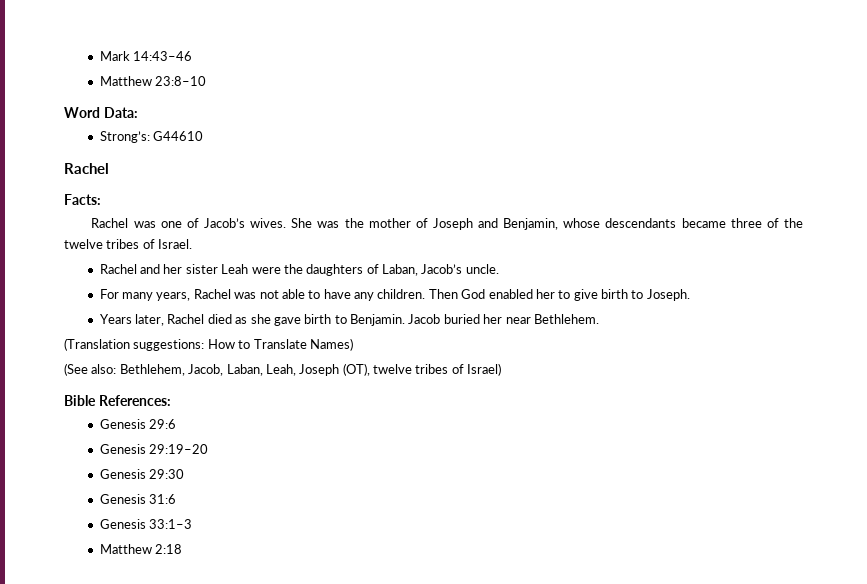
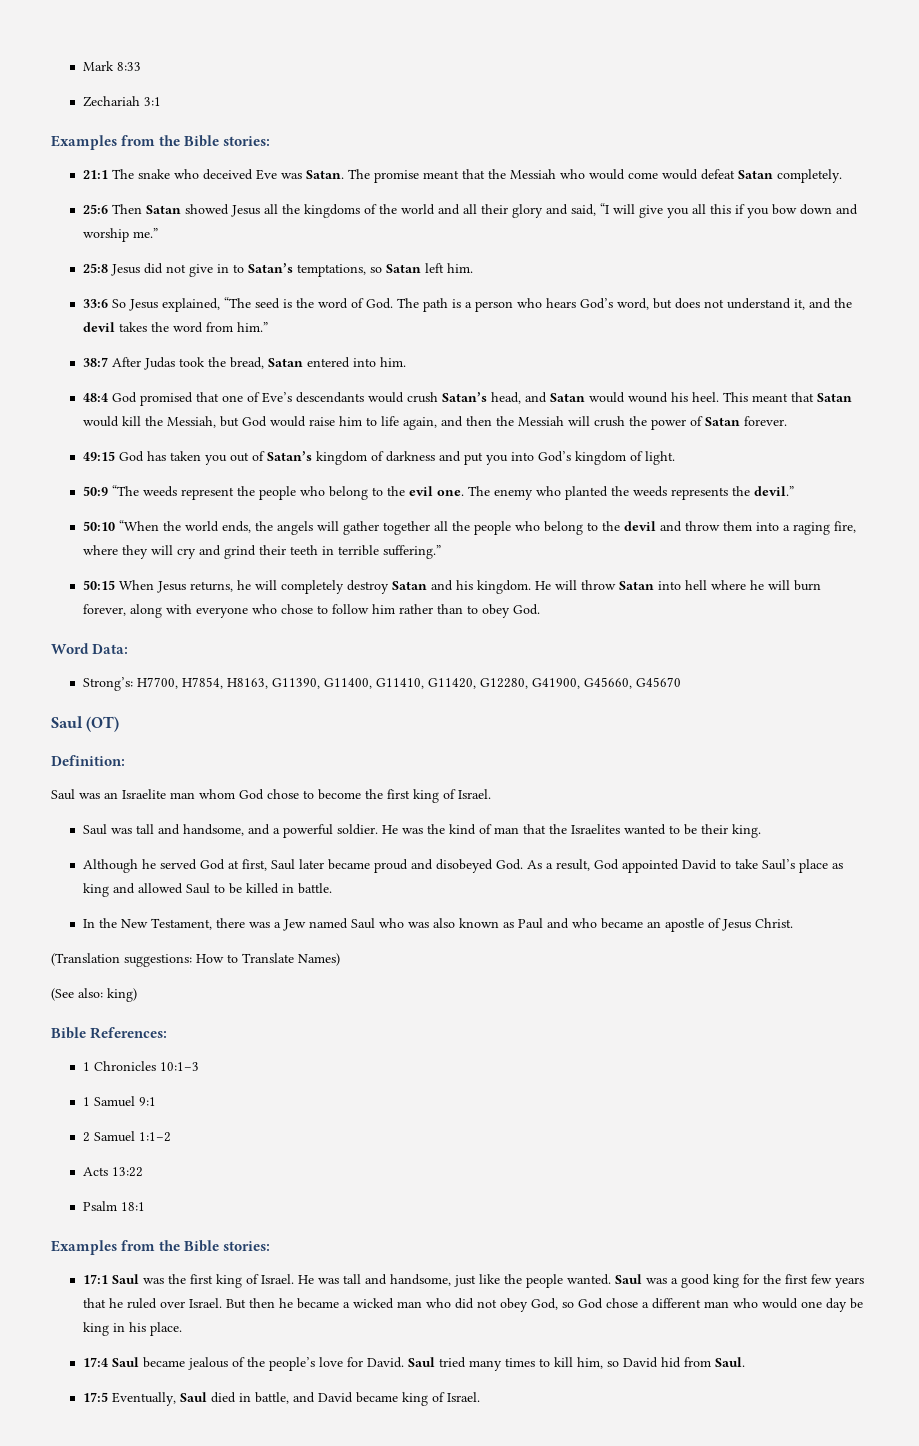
[133,51,193,61] [99,76,207,86] [64,107,138,118] [99,131,204,143] [64,163,109,174] [64,194,101,205] [91,218,803,230] [64,239,193,249] [99,264,499,276] [99,289,690,301] [99,314,599,326] 14:43–46 // Matthew 23:8–10 // Word Data: // Strong’s: G44610 // Rachel // Facts: // Rachel was one of Jacob’s wives. She was the mother of Joseph and Benjamin, whose descendants became three of the twelve tribes of Israel. // Rachel and her sister Leah were the daughters of Laban, Jacob’s uncle. // For many years, Rachel was not able to have any children. Then God enabled her to give birth to Joseph. // Years later, Rachel died as she gave birth to Benjamin. Jacob buried her near Bethlehem. -> [117,62,142,71] [83,96,162,107] [51,135,271,150] [83,169,843,183] [83,203,859,218] [83,228,159,242] [83,263,474,277] [83,297,853,312] [83,322,269,333] [83,357,407,370] [83,392,853,406] [83,416,788,430] [83,451,676,465] [83,485,795,500] [83,520,857,535] [83,545,442,559] [83,580,822,594] [83,604,541,618] [51,643,129,654] [83,677,682,691] [51,716,120,732] [51,755,125,766] [51,789,491,803] [83,824,762,838] [83,859,844,873] [83,883,333,897] [83,918,794,932] 8:33 // Zechariah 3:1 // Examples from the Bible stories: // 21:1 The snake who deceived Eve was Satan. The promise meant that the Messiah who would come would defeat Satan completely. // 25:6 Then Satan showed Jesus all the kingdoms of the world and all their glory and said, “I will give you all this if you bow down and worship me.” // 25:8 Jesus did not give in to Satan’s temptations, so Satan left him. // 33:6 So Jesus explained, “The seed is the word of God. The path is a person who hears God’s word, but does not understand it, and the devil takes the word from him.” // 38:7 After Judas took the bread, Satan entered into him. // 48:4 God promised that one of Eve’s descendants would crush Satan’s head, and Satan would wound his heel. This meant that Satan would kill the Messiah, but God would raise him to life again, and then the Messiah will crush the power of Satan forever. // 49:15 God has taken you out of Satan’s kingdom of darkness and put you into God’s kingdom of light. // 50:9 “The weeds represent the people who belong to the evil one. The enemy who planted the weeds represents the devil.” // 50:10 “When the world ends, the angels will gather together all the people who belong to the devil and throw them into a raging fire, where they will cry and grind their teeth in terrible suffering.” // 50:15 When Jesus returns, he will completely destroy Satan and his kingdom. He will throw Satan into hell where he will burn forever, along with everyone who chose to follow him rather than to obey God. // Word Data: // Strong’s: H7700, H7854, H8163, G11390, G11400, G11410, G11420, G12280, G41900, G45660, G45670 // Saul (OT) // Definition: // Saul was an Israelite man whom God chose to become the first king of Israel. // Saul was tall and handsome, and a powerful soldier. He was the kind of man that the Israelites wanted to be their king. // Although he served God at first, Saul later became proud and disobeyed God. As a result, God appointed David to take Saul’s place as king and allowed Saul to be killed in battle. // In the New Testament, there was a Jew named Saul who was also known as Paul and who became an apostle of Jesus Christ.
[119,363,502,376] [64,395,171,406] [99,419,177,429] [99,444,209,454] [99,469,185,479] [99,494,177,504] [99,519,193,529] [99,544,183,554] Bethlehem, Jacob, Laban, Leah, Joseph (OT), twelve tribes of Israel) // Bible References: // Genesis 29:6 // Genesis 29:19–20 // Genesis 29:30 // Genesis 31:6 // Genesis 33:1–3 // Matthew 2:18 -> [107,988,137,1002] [51,1027,168,1039] [83,1061,200,1071] [83,1096,157,1107] [83,1131,172,1142] [83,1167,144,1177] [83,1201,146,1211] [51,1240,271,1255] [83,1274,865,1288] [83,1298,864,1312] [83,1322,183,1336] [83,1357,746,1371] [83,1392,481,1406] king) // Bible References: // 1 Chronicles 10:1–3 // 1 Samuel 9:1 // 2 Samuel 1:1–2 // Acts 13:22 // Psalm 18:1 // Examples from the Bible stories: // 17:1 Saul was the first king of Israel. He was tall and handsome, just like the people wanted. Saul was a good king for the first few years that he ruled over Israel. But then he became a wicked man who did not obey God, so God chose a different man who would one day be king in his place. // 17:4 Saul became jealous of the people’s love for David. Saul tried many times to kill him, so David hid from Saul. // 17:5 Eventually, Saul died in battle, and David became king of Israel.

